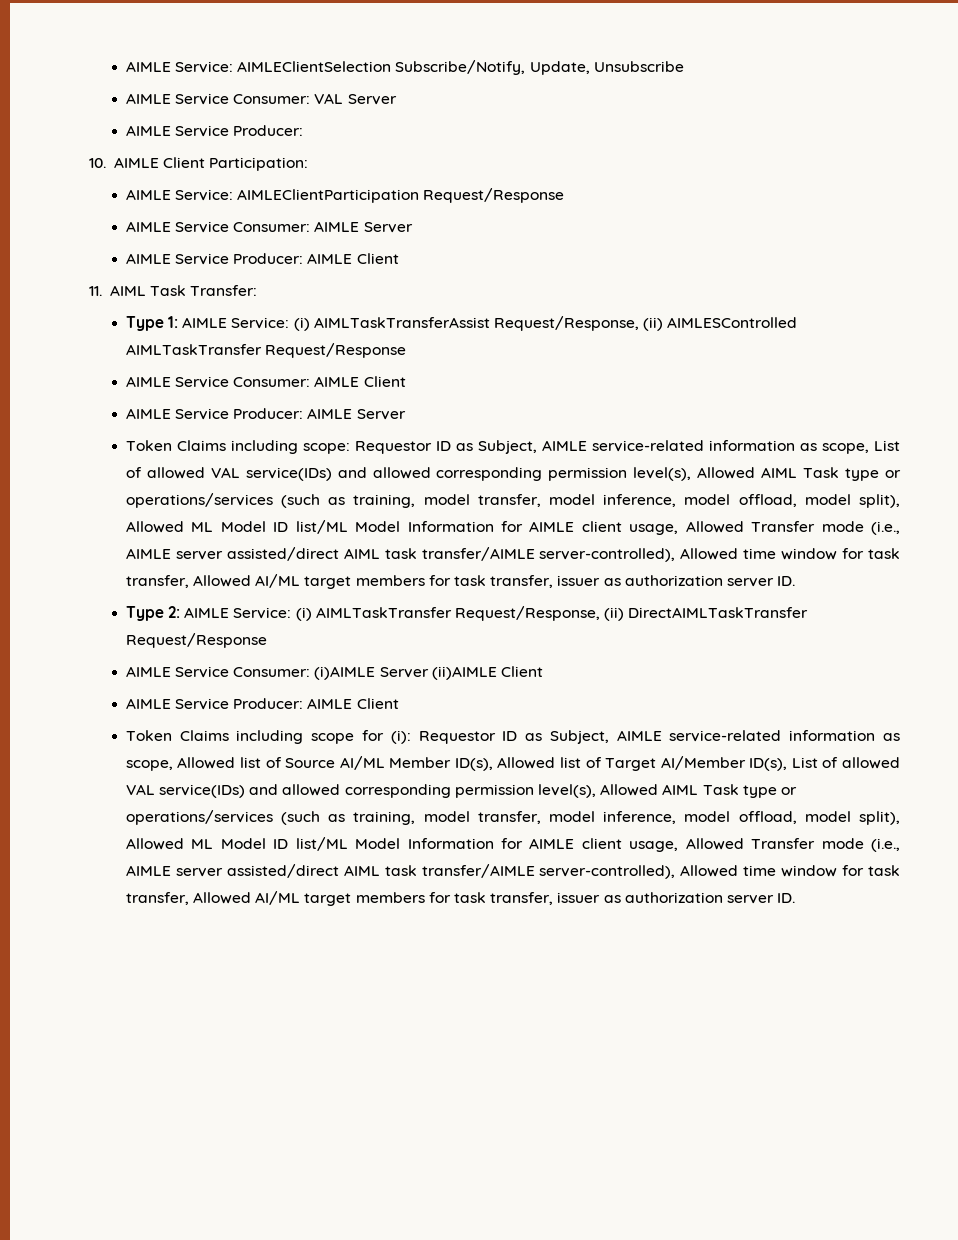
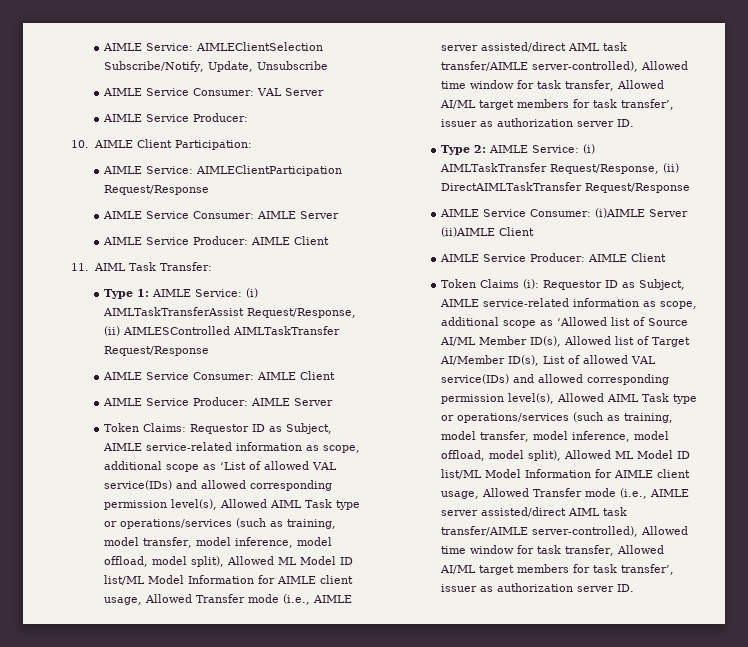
[176,440,900,454] Claims including scope: Requestor ID as Subject, AIMLE service-related information as scope, List -> [142,423,332,434] [102,442,360,453] [103,461,246,472] Claims: Requestor ID as Subject, AIMLE service-related information as scope, additional scope as ‘List
[490,575,554,588] transfer, -> [620,99,674,110] transfer’,
[236,730,385,744] including scope for -> (519, 283) none
[177,757,236,769] Allowed -> [440,317,607,328] additional scope as ‘Allowed
[490,892,554,905] transfer, -> [620,564,674,575] transfer’,

